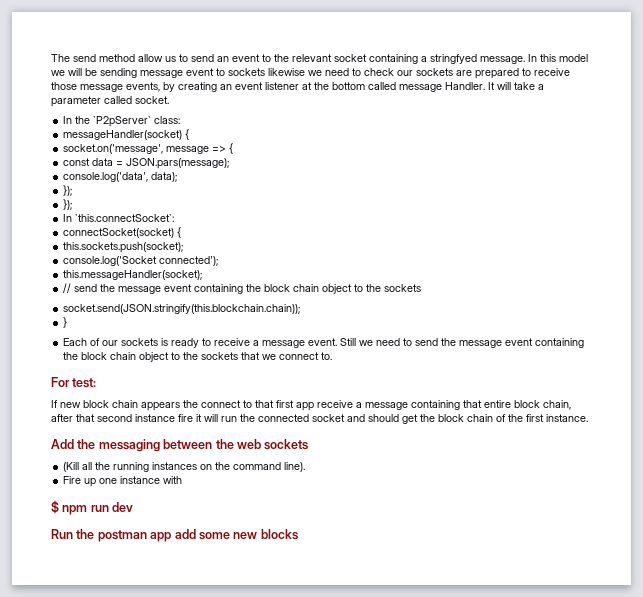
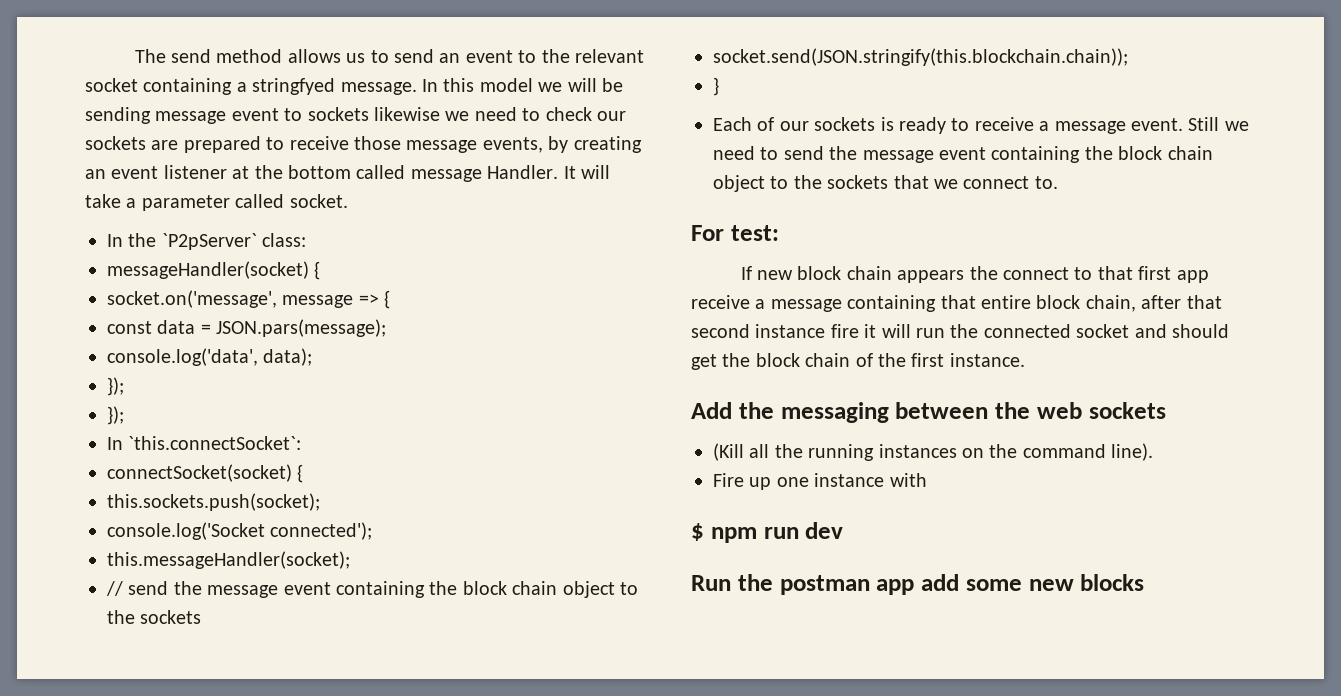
[138,54,163,62] allow -> [287,49,341,63] allows

